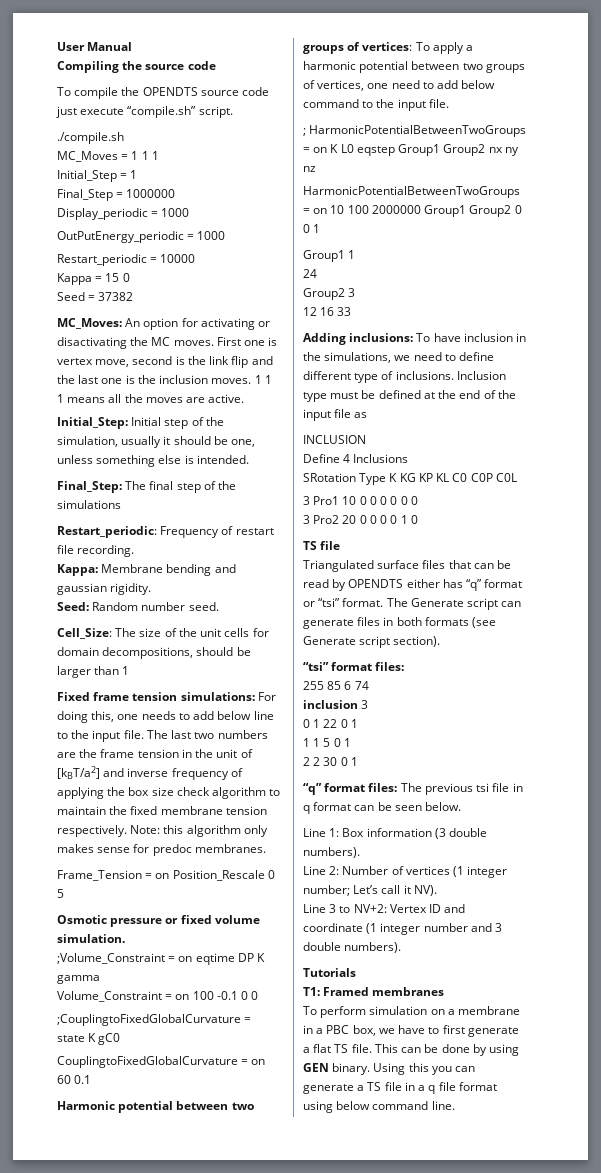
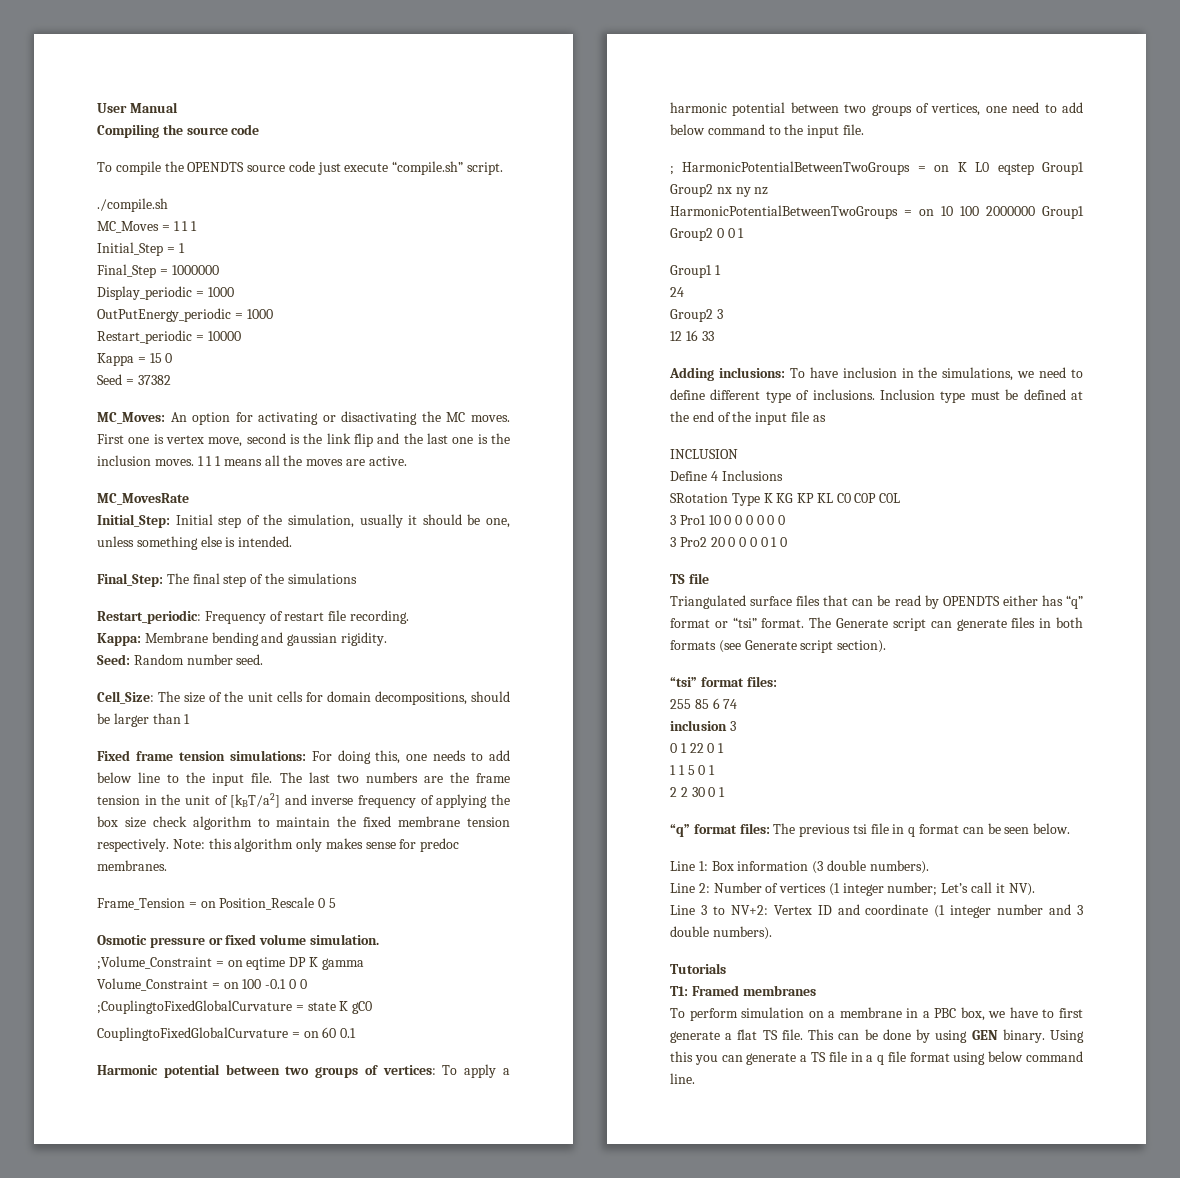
(245, 398) none -> [97,493,189,505] // MC_MovesRate

